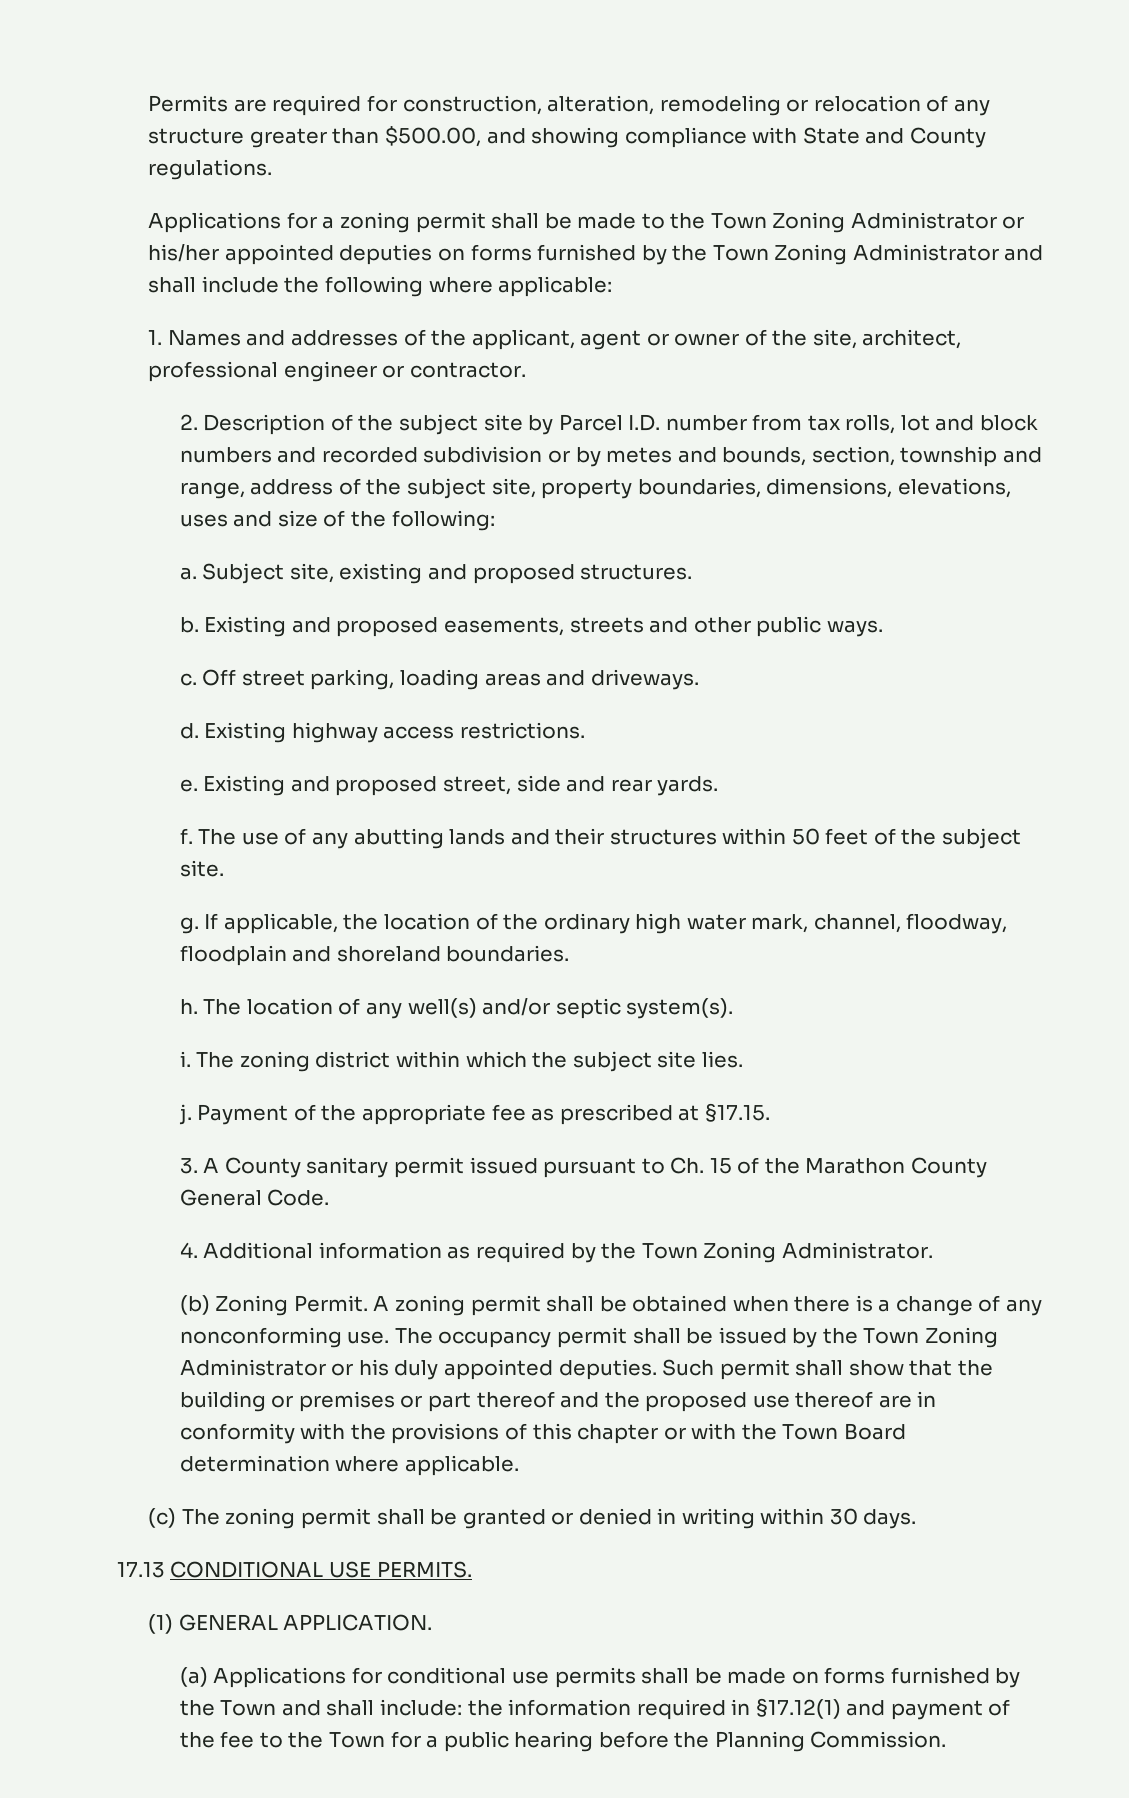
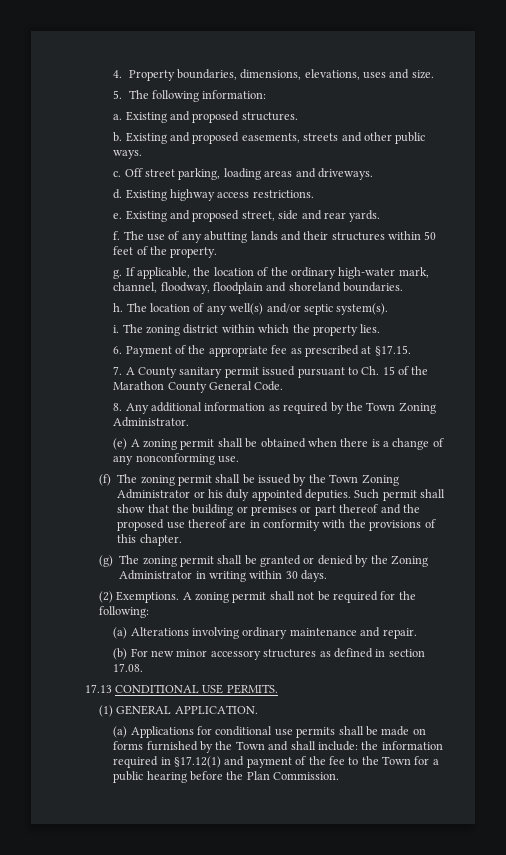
[148,95,990,116] [148,126,986,148] [148,159,273,180] [148,212,1025,233] [148,244,1044,265] [148,276,613,297] [148,329,962,350] [148,361,527,382] [179,414,1038,435] [179,446,1042,467] [179,478,633,499] Permits are required for construction, alteration, remodeling or relocation of any structure greater than $500.00, and showing compliance with State and County regulations. // Applications for a zoning permit shall be made to the Town Zoning Administrator or his/her appointed deputies on forms furnished by the Town Zoning Administrator and shall include the following where applicable: // 1. Names and addresses of the applicant, agent or owner of the site, architect, professional engineer or contractor. // 2. Description of the subject site by Parcel I.D. number from tax rolls, lot and block numbers and recorded subdivision or by metes and bounds, section, township and range, address of the subject site, property -> [113,70,175,81] 4. Property
[277,510,495,531] [179,563,423,584] size of the following: // a. Subject site, existing -> [411,70,434,79] [113,90,267,102] [113,111,167,123] size. // 5. The following information: // a. Existing
[941,828,1021,849] [179,860,224,877] subject site. -> [170,247,218,258] property.
[635,913,746,934] high water -> [338,267,396,279] high-water
[572,1051,697,1072] subject site -> [312,325,358,336] property
[178,1104,192,1125] j. -> [113,346,123,354] 6.
[179,1158,198,1174] 3. -> [113,366,123,375] 7.
[179,1242,314,1259] 4. Additional -> [113,402,203,414] 8. Any additional
[179,1295,368,1316] (b) Zoning Permit. -> [113,438,128,450] (e)
[394,1328,552,1348] The occupancy -> [98,474,175,486] // (f) The zoning
[577,1423,906,1444] [179,1455,519,1476] [148,1508,177,1528] chapter or with the Town Board determination where applicable. // (c) -> [139,534,182,546] [98,555,113,567] chapter. // (g)
(652, 1516) none -> [355,555,428,567] [119,570,193,580] by the Zoning Administrator
(917, 1519) none -> [98,591,416,603] [98,606,149,618] [113,627,417,639] [113,648,425,660] [113,663,144,672] // (2) Exemptions. A zoning permit shall not be required for the following: // (a) Alterations involving ordinary maintenance and repair. // (b) For new minor accessory structures as defined in section 17.08.
[714,1731,805,1752] Planning -> [246,771,270,780] Plan

